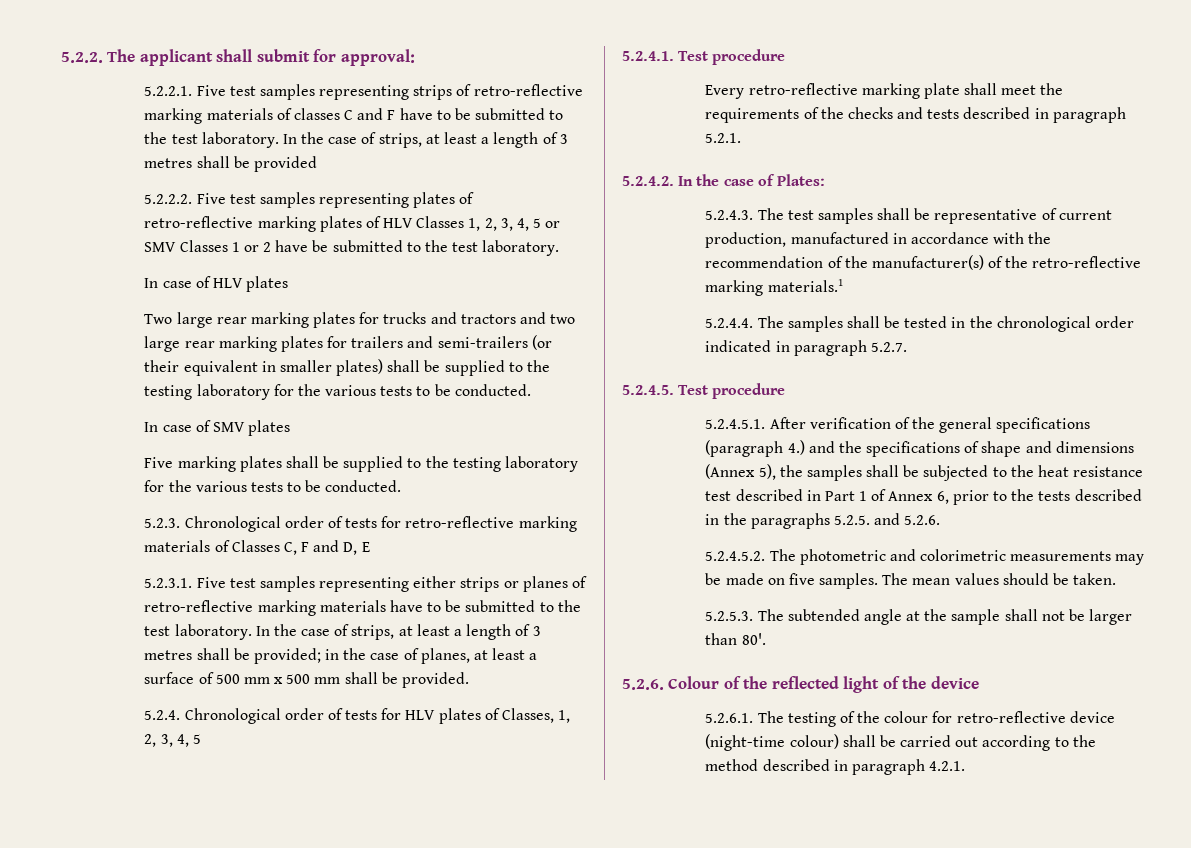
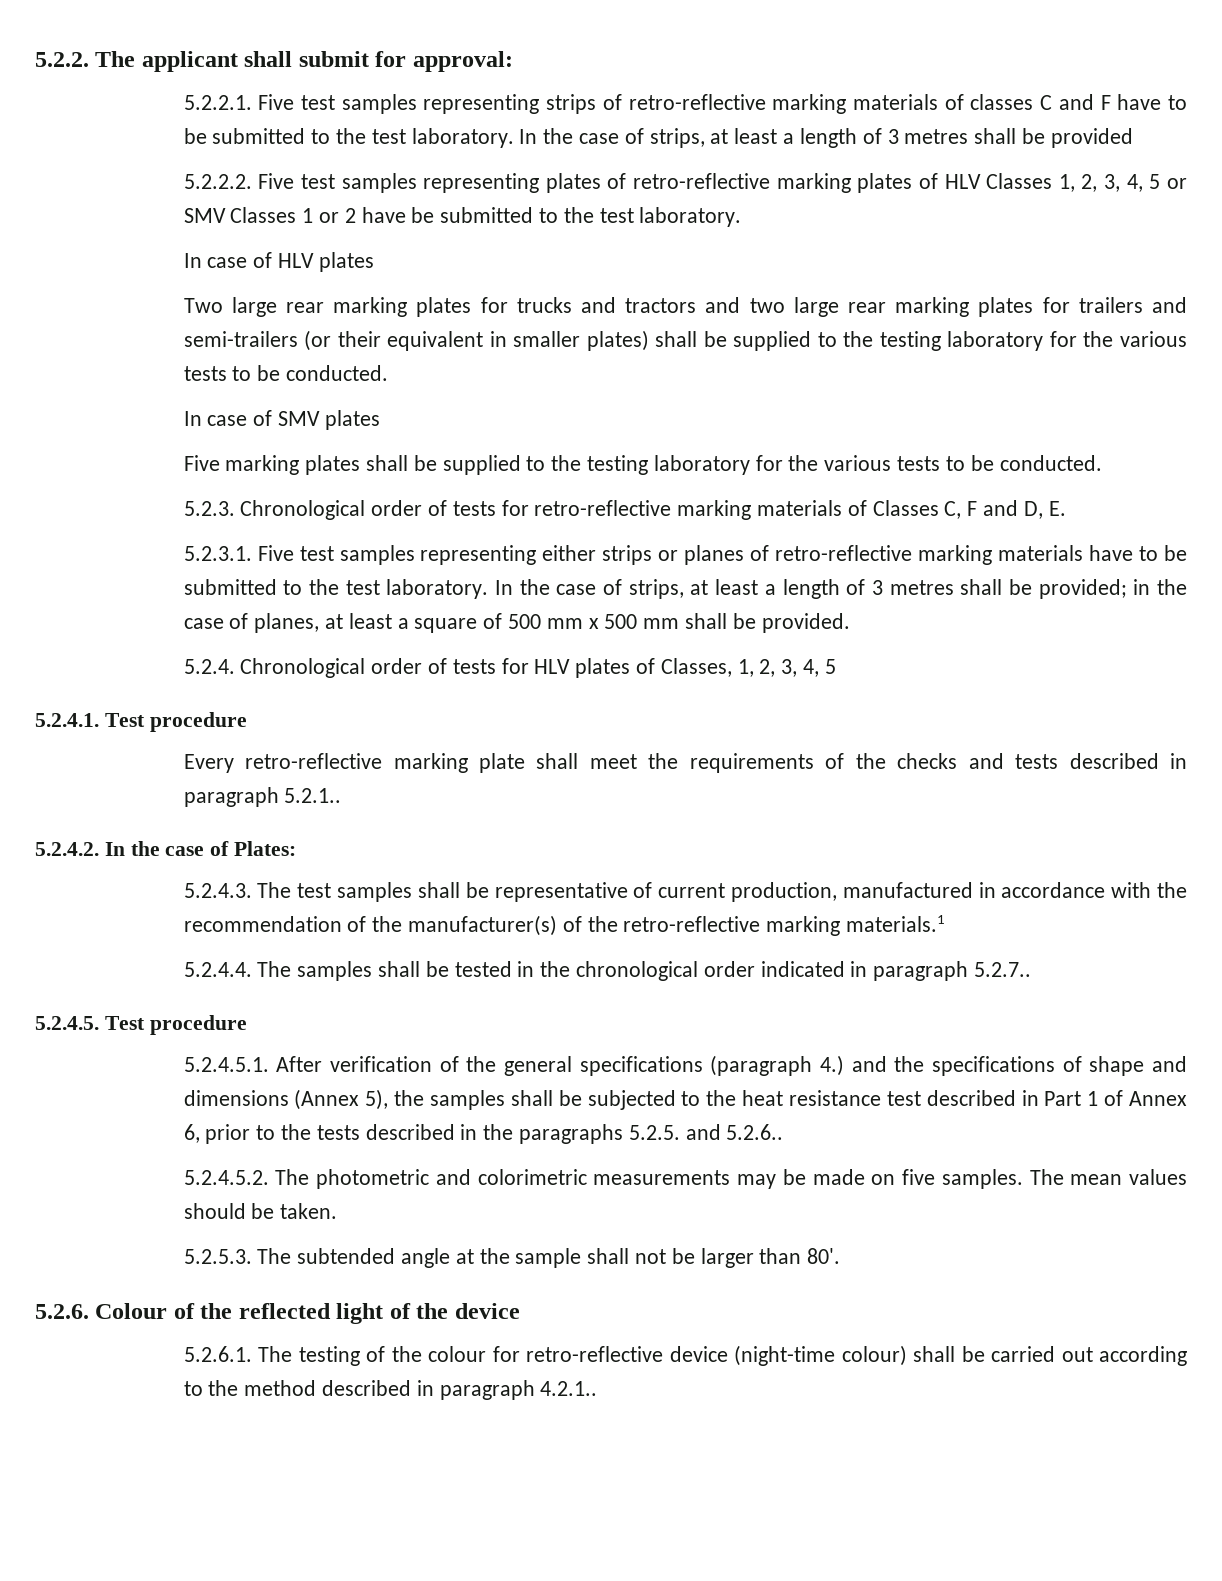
[361,542,370,552] E -> [1048,501,1066,516] E.
[144,672,195,684] surface -> [414,618,478,633] square
[705,133,742,143] 5.2.1. -> [284,788,342,803] 5.2.1..
[870,342,907,352] 5.2.7. -> [974,962,1032,977] 5.2.7..
[904,515,941,525] 5.2.6. -> [726,1124,784,1140] 5.2.6..
[929,761,966,771] 4.2.1. -> [540,1381,598,1396] 4.2.1..

